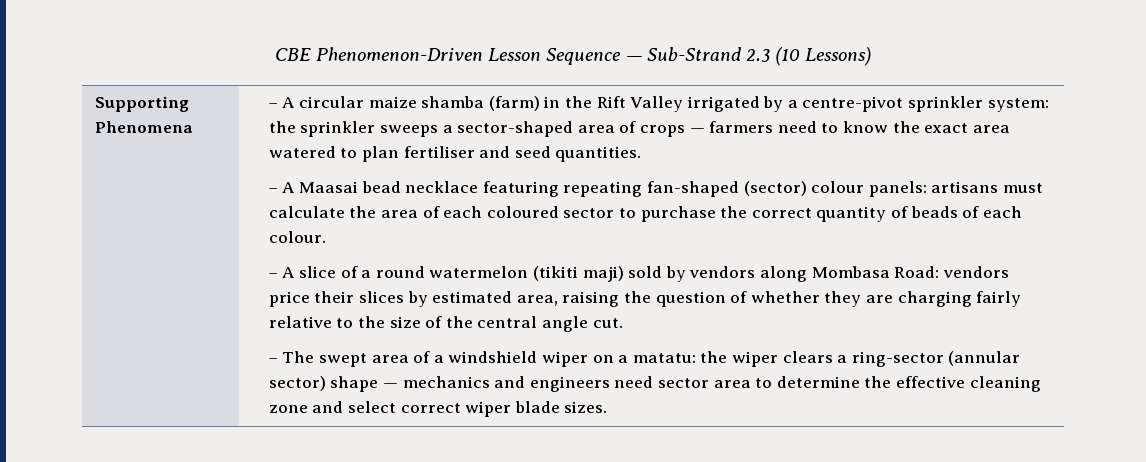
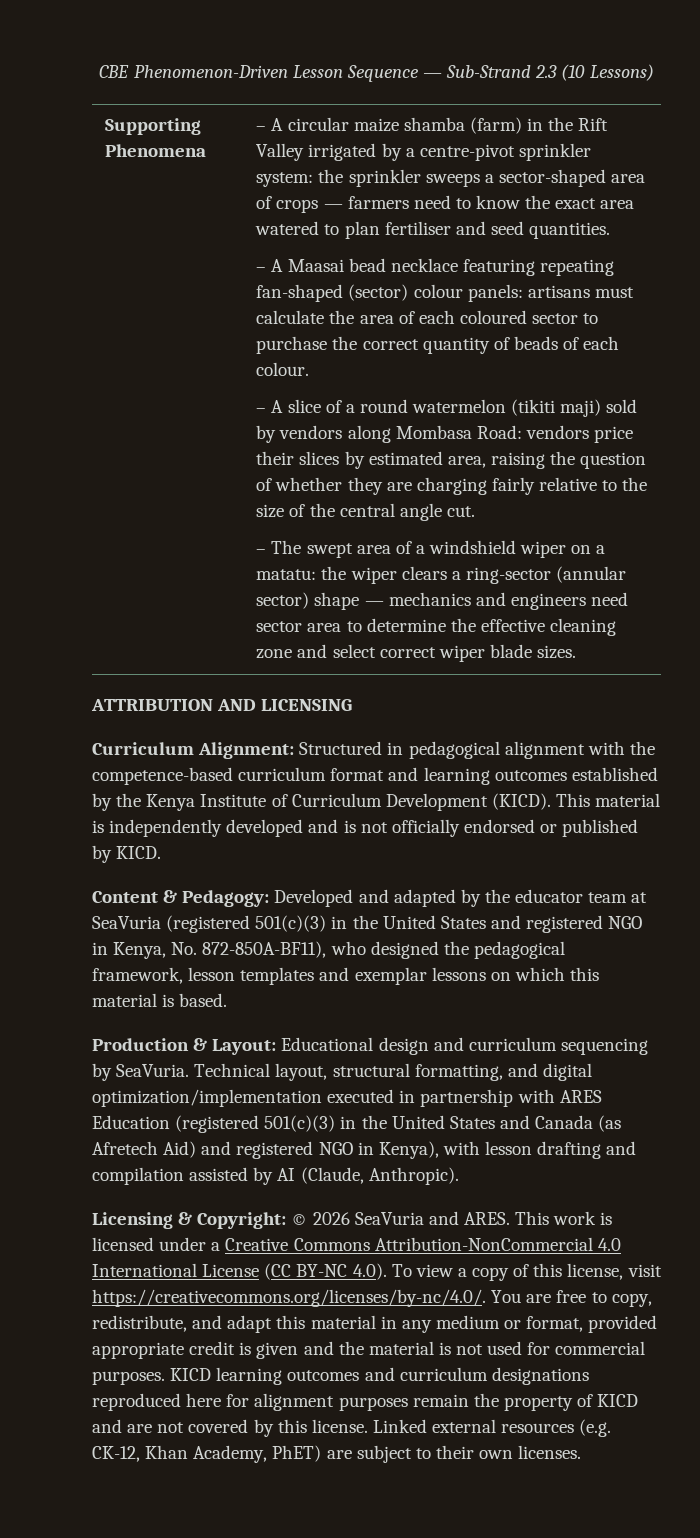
(608, 407) none -> [91,699,353,711] [92,741,655,759] [92,767,658,785] [92,793,661,811] [92,819,639,837] [92,845,162,863] [92,889,648,907] [92,915,643,933] [92,941,565,959] [92,967,600,985] [92,993,228,1007] [92,1037,648,1055] [92,1063,592,1081] [92,1089,602,1107] [92,1115,622,1133] [92,1141,637,1159] [92,1167,459,1185] [92,1211,613,1229] [92,1237,621,1251] [92,1263,662,1281] [92,1289,652,1307] [92,1315,658,1333] [92,1341,646,1359] [92,1367,589,1385] [92,1393,639,1411] [92,1419,612,1437] [92,1445,582,1463] // ATTRIBUTION AND LICENSING // Curriculum Alignment: Structured in pedagogical alignment with the competence-based curriculum format and learning outcomes established by the Kenya Institute of Curriculum Development (KICD). This material is independently developed and is not officially endorsed or published by KICD. // Content & Pedagogy: Developed and adapted by the educator team at SeaVuria (registered 501(c)(3) in the United States and registered NGO in Kenya, No. 872-850A-BF11), who designed the pedagogical framework, lesson templates and exemplar lessons on which this material is based. // Production & Layout: Educational design and curriculum sequencing by SeaVuria. Technical layout, structural formatting, and digital optimization/implementation executed in partnership with ARES Education (registered 501(c)(3) in the United States and Canada (as Afretech Aid) and registered NGO in Kenya), with lesson drafting and compilation assisted by AI (Claude, Anthropic). // Licensing & Copyright: © 2026 SeaVuria and ARES. This work is licensed under a Creative Commons Attribution-NonCommercial 4.0 International License (CC BY-NC 4.0). To view a copy of this license, visit https://creativecommons.org/licenses/by-nc/4.0/. You are free to copy, redistribute, and adapt this material in any medium or format, provided appropriate credit is given and the material is not used for commercial purposes. KICD learning outcomes and curriculum designations reproduced here for alignment purposes remain the property of KICD and are not covered by this license. Linked external resources (e.g. CK-12, Khan Academy, PhET) are subject to their own licenses.

